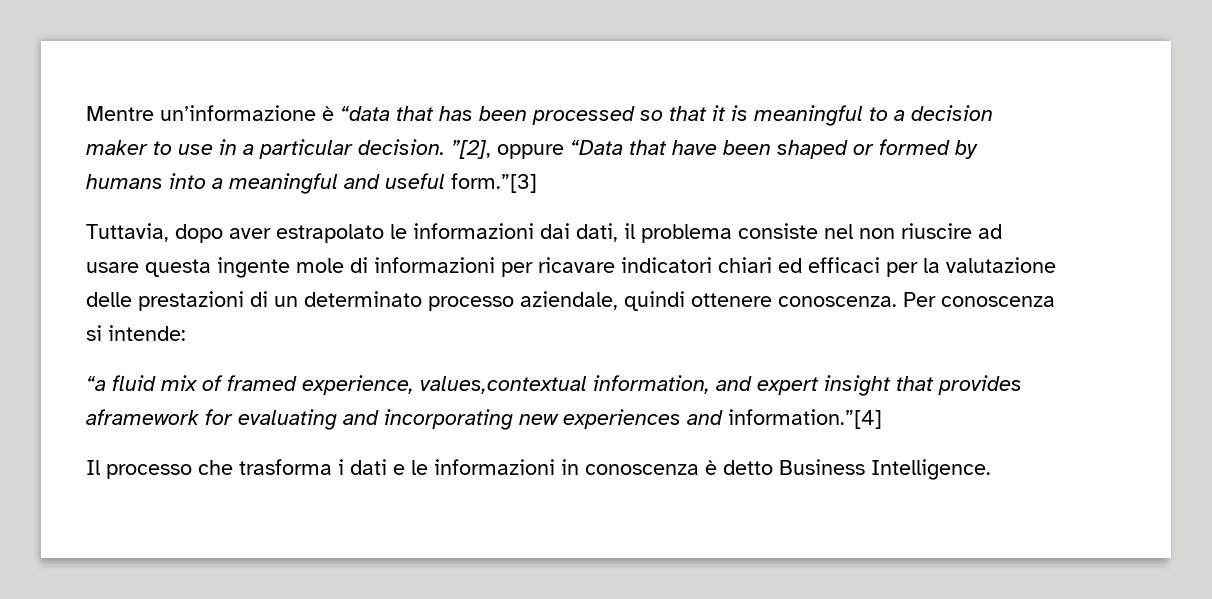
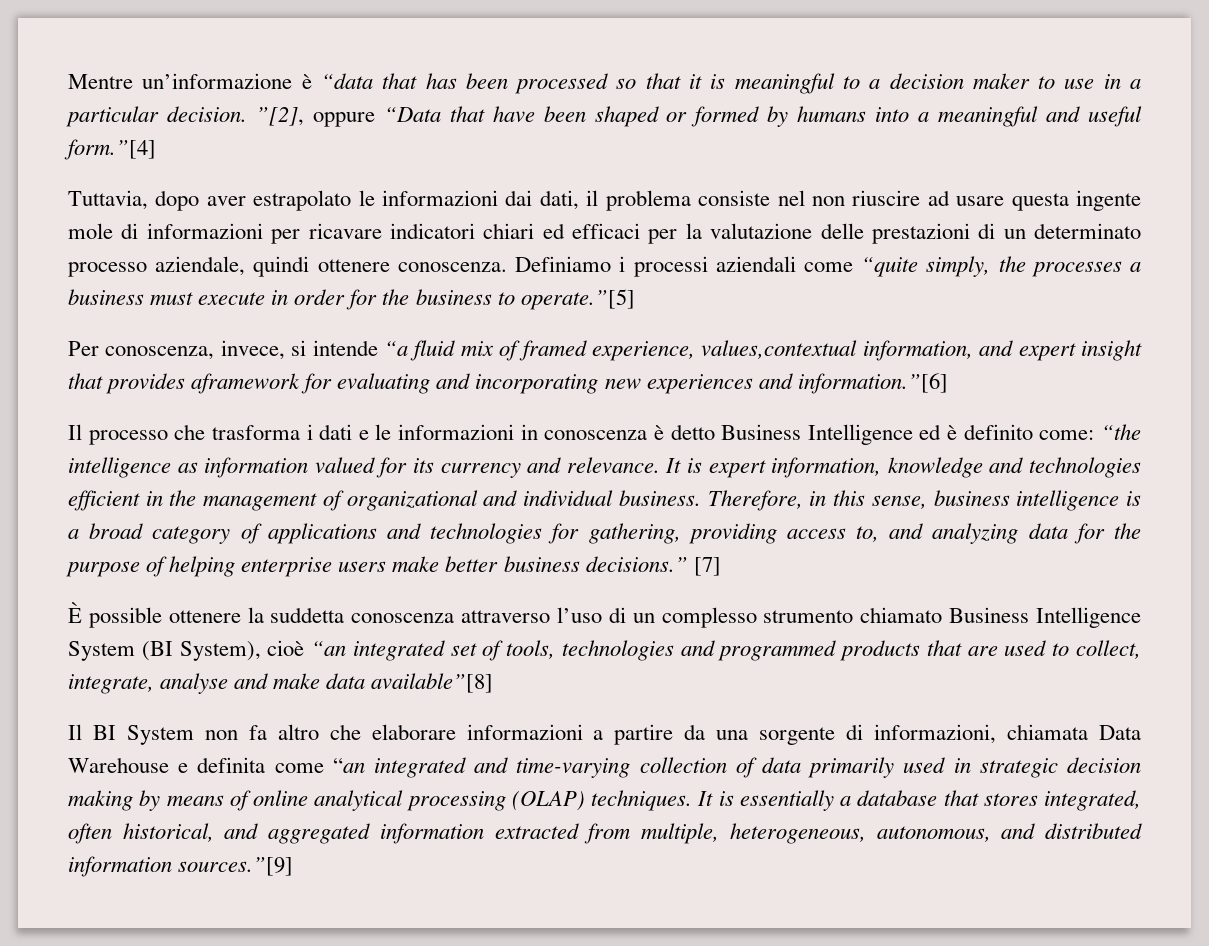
[451,173,537,193] form.”[3] -> [64,139,156,160] form.”[4]
[903,292,1055,307] [86,325,186,341] Per conoscenza si intende: // -> [515,256,1141,277] [68,289,635,310] [68,340,378,360] Definiamo i processi aziendali come “quite simply, the processes a business must execute in order for the business to operate.”[5] // Per conoscenza, invece, si intende
[728,409,882,429] information.”[4] -> [797,373,948,394] information.”[6]
[871,459,991,480] Intelligence. -> [807,424,1141,445] [68,457,1142,478] [68,490,1142,511] [68,523,1141,544] [66,556,721,577] [68,602,1142,628] [68,640,1141,661] [68,673,494,694] [68,724,1142,745] [68,757,1142,778] [68,790,1141,811] [68,823,1142,844] [68,856,294,877] Intelligence ed è definito come: “the intelligence as information valued for its currency and relevance. It is expert information, knowledge and technologies efficient in the management of organizational and individual business. Therefore, in this sense, business intelligence is a broad category of applications and technologies for gathering, providing access to, and analyzing data for the purpose of helping enterprise users make better business decisions.” [7] // È possible ottenere la suddetta conoscenza attraverso l’uso di un complesso strumento chiamato Business Intelligence System (BI System), cioè “an integrated set of tools, technologies and programmed products that are used to collect, integrate, analyse and make data available”[8] // Il BI System non fa altro che elaborare informazioni a partire da una sorgente di informazioni, chiamata Data Warehouse e definita come “an integrated and time-varying collection of data primarily used in strategic decision making by means of online analytical processing (OLAP) techniques. It is essentially a database that stores integrated, often historical, and aggregated information extracted from multiple, heterogeneous, autonomous, and distributed information sources.”[9]

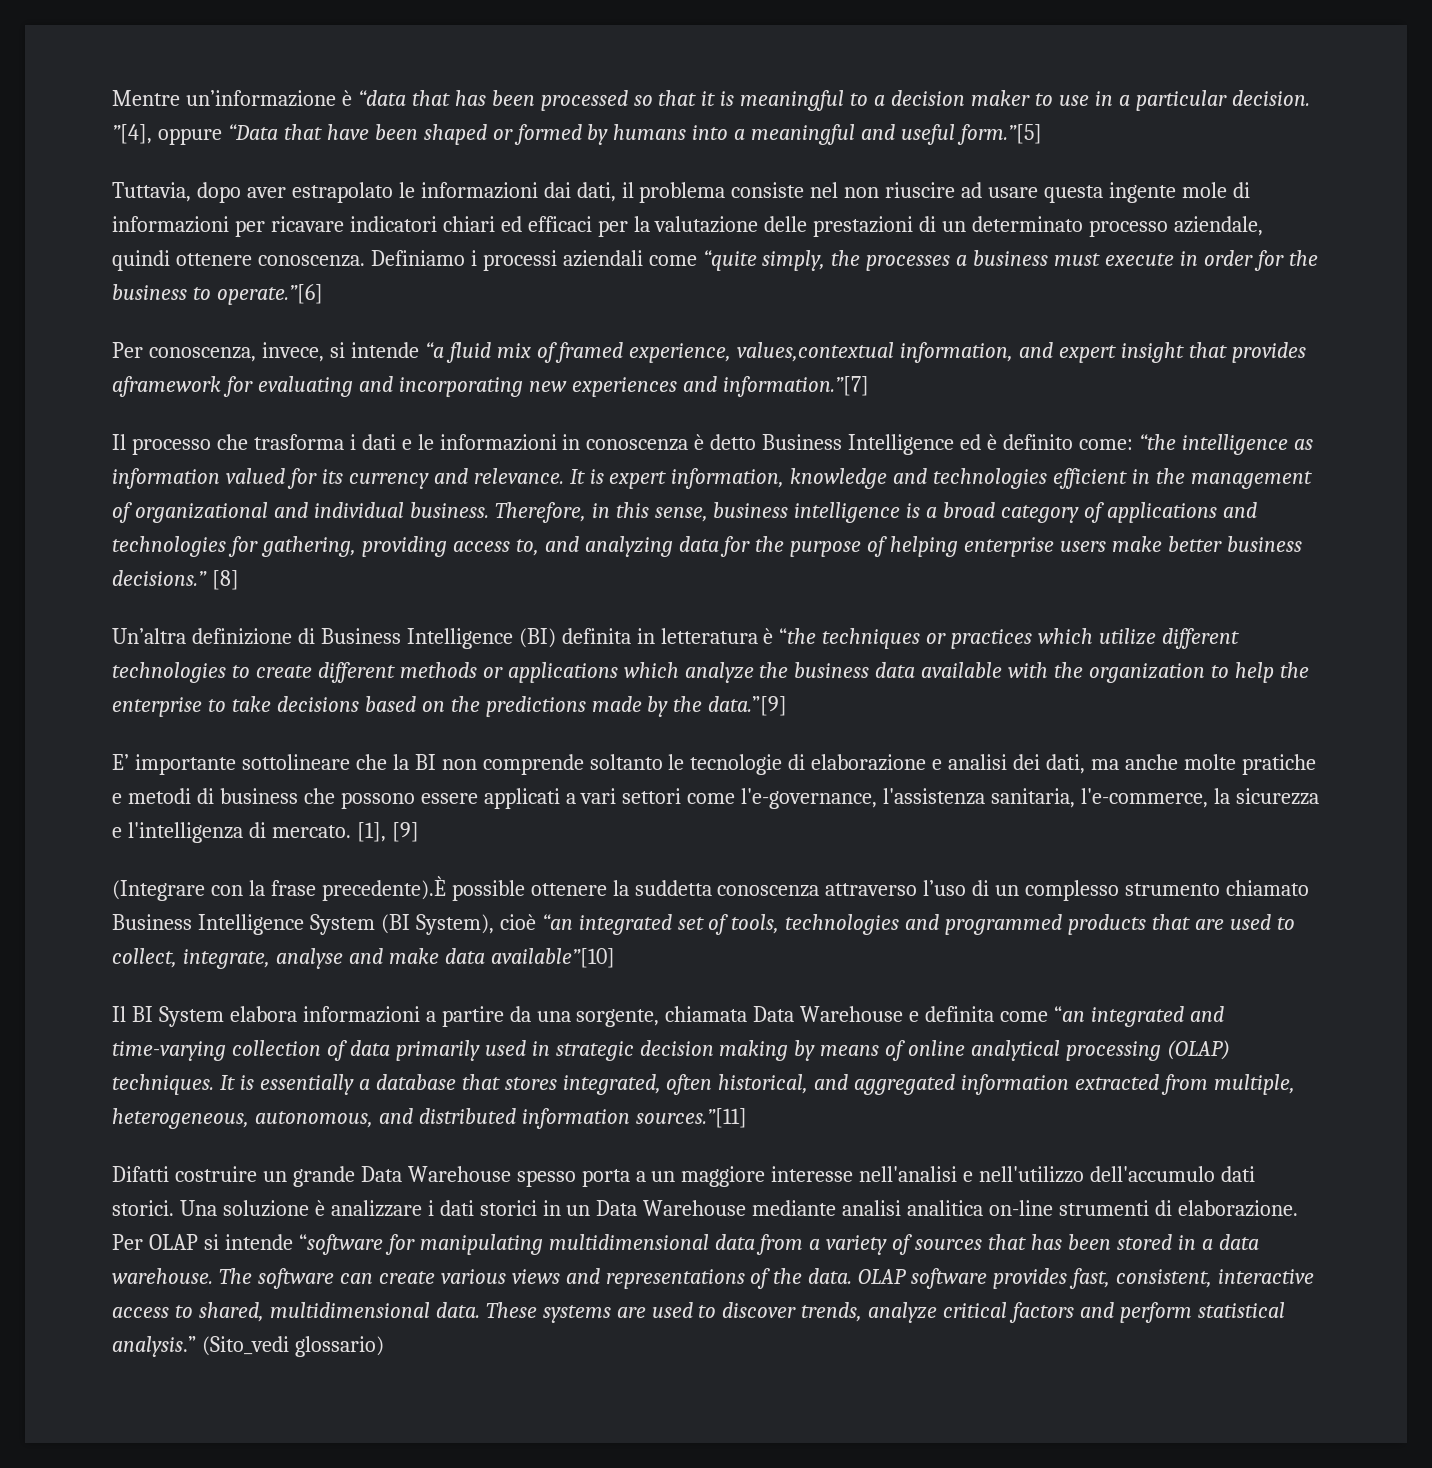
[255,107,304,126] ”[2], -> [112,124,152,144] ”[4],
[64,139,156,160] form.”[4] -> [957,124,1043,145] form.”[5]
[520,289,635,310] operate.”[5] -> [216,284,323,305] operate.”[6]
[797,373,948,394] information.”[6] -> [722,376,869,397] information.”[7]
[693,557,721,576] [68,602,82,623] [7] // È -> [211,570,239,590] [112,628,1240,649] [112,662,1309,683] [112,696,788,717] [112,754,1316,775] [112,788,1319,809] [112,822,419,843] [112,876,446,901] [8] // Un’altra definizione di Business Intelligence (BI) definita in letteratura è “the techniques or practices which utilize different technologies to create different methods or applications which analyze the business data available with the organization to help the enterprise to take decisions based on the predictions made by the data.”[9] // E’ importante sottolineare che la BI non comprende soltanto le tecnologie di elaborazione e analisi dei dati, ma anche molte pratiche e metodi di business che possono essere applicati a vari settori come l'e-governance, l'assistenza sanitaria, l'e-commerce, la sicurezza e l'intelligenza di mercato. [1], [9] // (Integrare con la frase precedente).È
[371,673,494,693] available”[8] -> [490,948,615,968] available”[10]
[204,724,456,740] non fa altro che elaborare -> [229,1006,297,1022] elabora
[759,724,997,745] sorgente di informazioni, -> [576,1009,660,1027] sorgente,
[178,857,294,876] sources.”[9] -> [635,1108,747,1128] [112,1166,1256,1187] [112,1200,1298,1217] [112,1234,1259,1255] [112,1268,1314,1289] [112,1302,1285,1323] [112,1336,384,1357] sources.”[11] // Difatti costruire un grande Data Warehouse spesso porta a un maggiore interesse nell'analisi e nell'utilizzo dell'accumulo dati storici. Una soluzione è analizzare i dati storici in un Data Warehouse mediante analisi analitica on-line strumenti di elaborazione. Per OLAP si intende “software for manipulating multidimensional data from a variety of sources that has been stored in a data warehouse. The software can create various views and representations of the data. OLAP software provides fast, consistent, interactive access to shared, multidimensional data. These systems are used to discover trends, analyze critical factors and perform statistical analysis.” (Sito_vedi glossario)

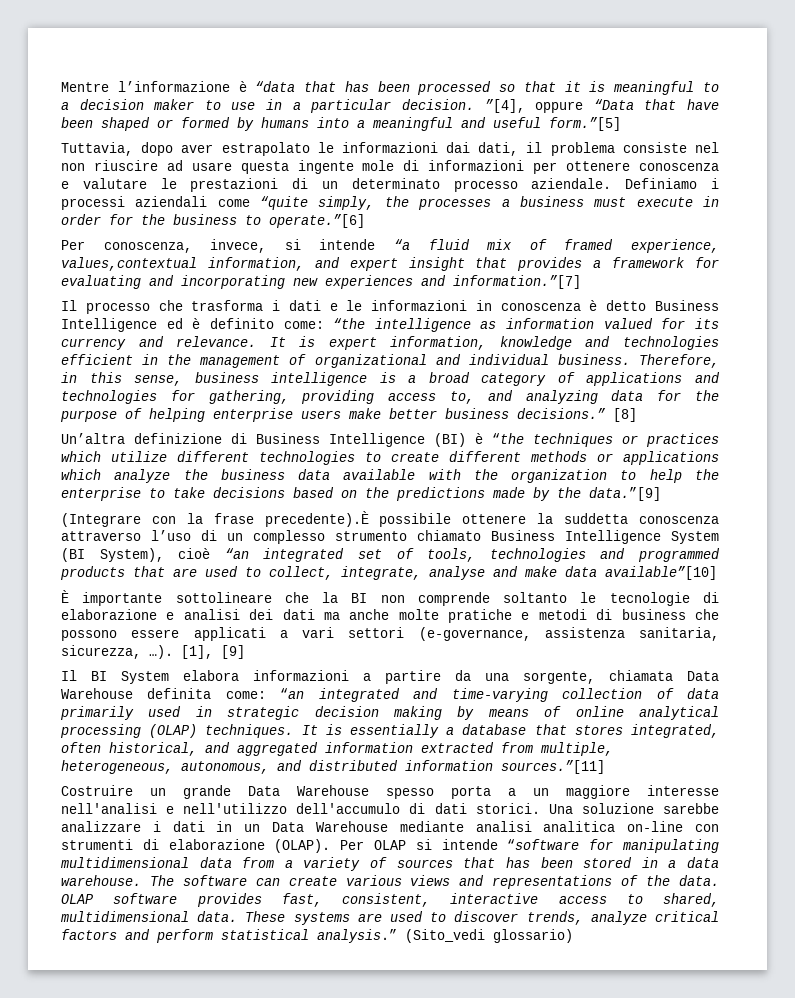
[185,90,336,107] un’informazione -> [117,81,230,92] l’informazione
[270,216,808,237] ricavare indicatori chiari ed efficaci per la valutazione delle -> [566,161,720,171] [61,178,177,189] ottenere conoscenza e valutare le
[1174,216,1264,236] [112,250,365,271] aziendale, quindi ottenere conoscenza. -> [531,178,612,189] aziendale.
[112,376,221,397] aframework -> [593,257,685,268] a framework
[561,628,758,644] definita in letteratura -> (466, 440) none
[112,754,1316,775] [112,788,1319,809] [112,822,419,843] // E’ importante sottolineare che la BI non comprende soltanto le tecnologie di elaborazione e analisi dei dati, ma anche molte pratiche e metodi di business che possono essere applicati a vari settori come l'e-governance, l'assistenza sanitaria, l'e-commerce, la sicurezza e l'intelligenza di mercato. [1], [9] -> (661, 494) none
[451,880,525,901] possible -> [379,513,452,527] possibile
(615, 958) none -> [61,590,719,606] [61,609,719,623] [61,627,719,641] [61,645,245,659] // È importante sottolineare che la BI non comprende soltanto le tecnologie di elaborazione e analisi dei dati ma anche molte pratiche e metodi di business che possono essere applicati a vari settori (e-governance, assistenza sanitaria, sicurezza, …). [1], [9]
[909,1006,1049,1022] e definita come -> [147,688,266,699] definita come:
[112,1166,257,1182] Difatti costruire -> [61,785,133,796] Costruire
(1216, 1174) none -> [409,803,426,814] di
[314,1200,325,1216] è -> [662,803,719,814] sarebbe
[479,1200,537,1216] storici -> (205, 826) none
(1054, 1208) none -> [695,824,719,832] con
[1177,1200,1298,1217] elaborazione. -> [168,839,331,853] elaborazione (OLAP).

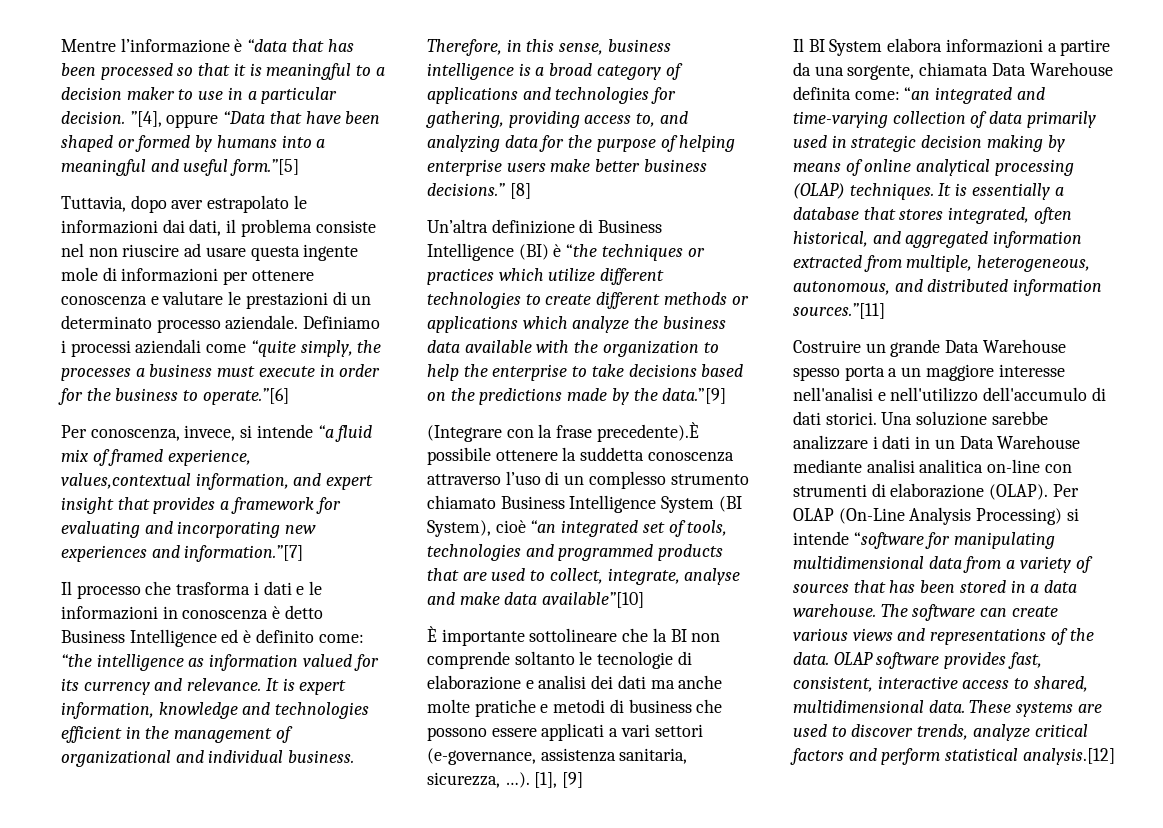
(406, 845) none -> [838,507,1063,525] (On-Line Analysis Processing)
[317,929,573,943] analysis.” (Sito_vedi glossario) -> [1022,748,1115,765] analysis.[12]

